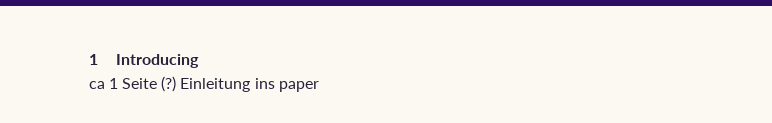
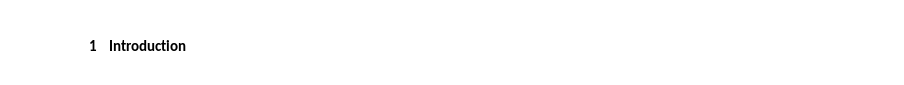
[88,54,200,68] [88,76,319,92] 1 Introducing // ca 1 Seite (?) Einleitung ins paper -> [89,40,186,51] 1 Introduction

